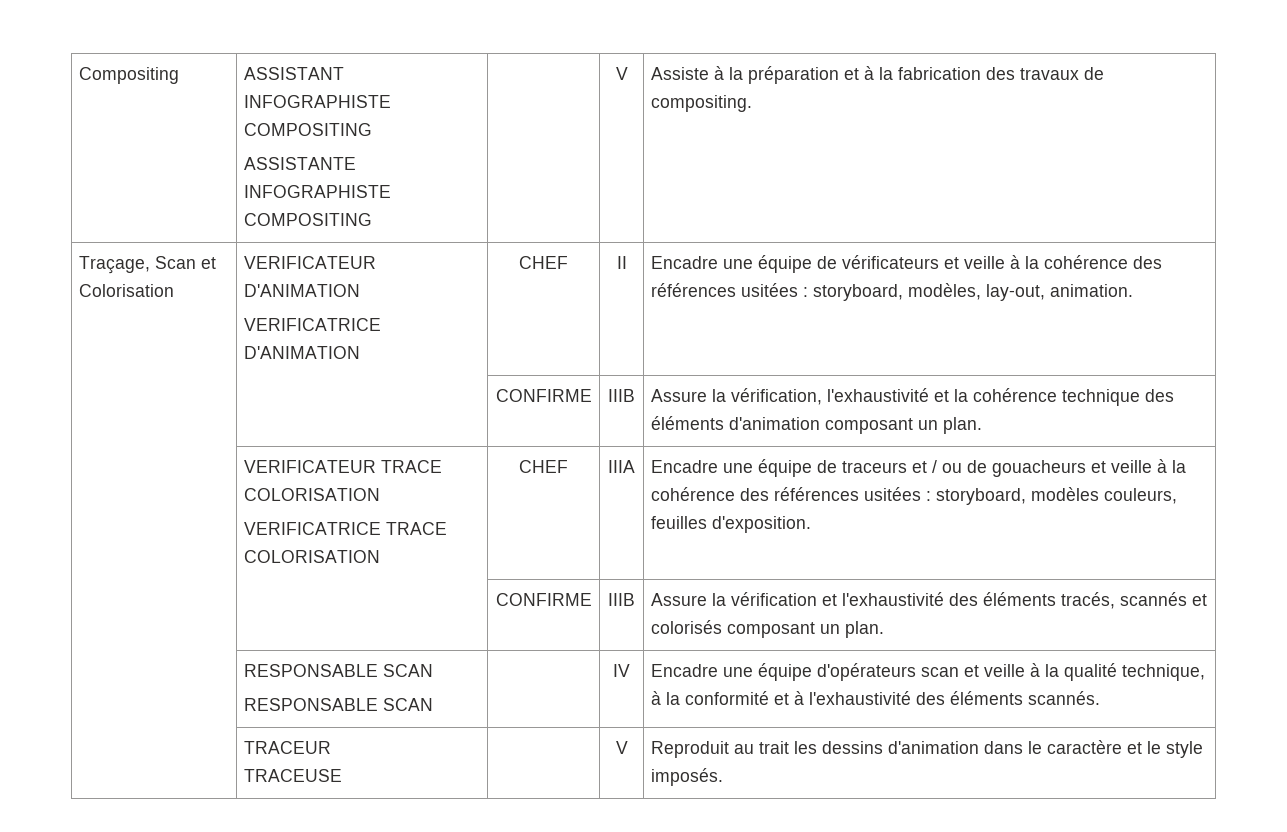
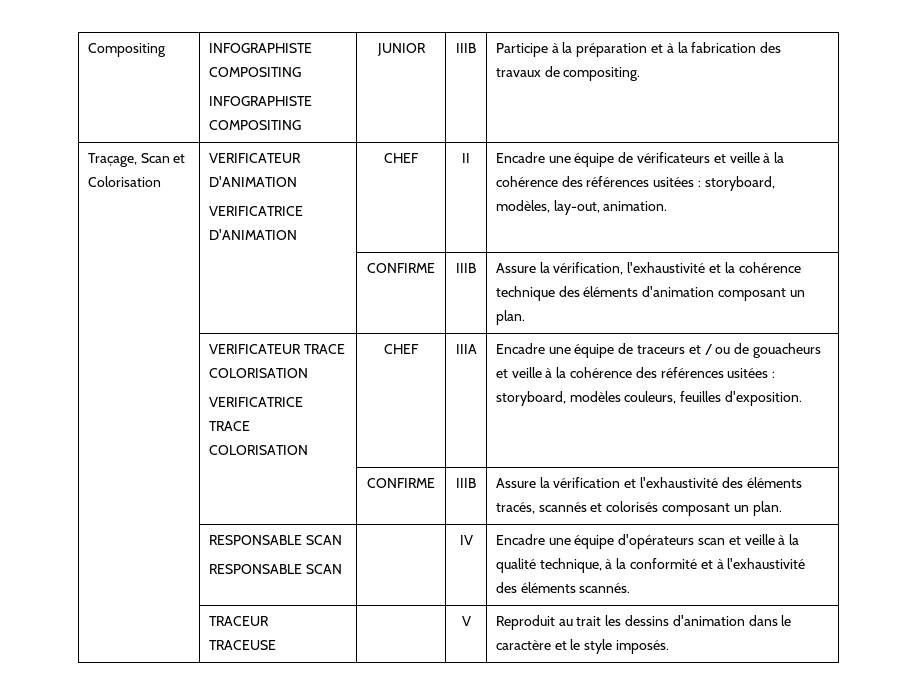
[243,67,344,80] ASSISTANT -> (166, 50) none
[243,157,356,170] ASSISTANTE -> (301, 72) none
[615,67,628,80] [650,67,709,80] | V | Assiste -> [376,43,426,56] [456,43,476,53] [495,43,548,57] JUNIOR | IIIB | Participe

